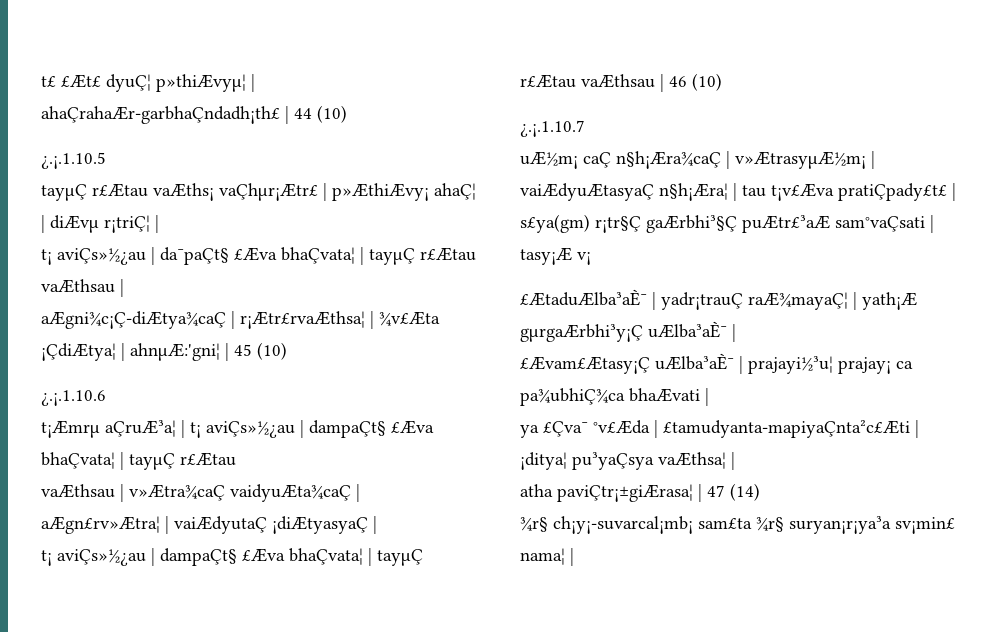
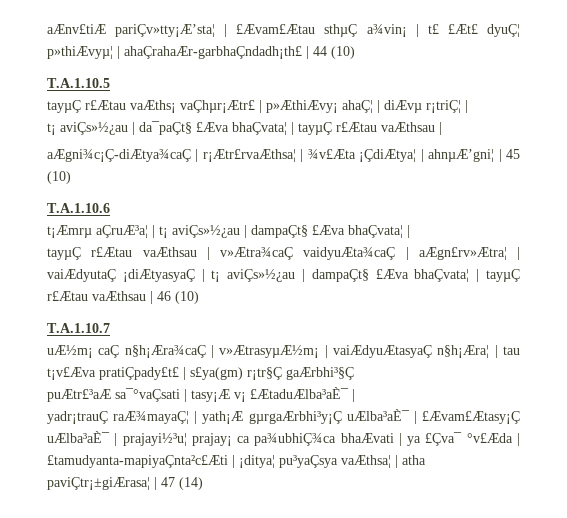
(41, 81) none -> [47,24,419,37] aÆnv£tiÆ pariÇv»tty¡Æ’sta¦ | £Ævam£Ætau sthµÇ a¾vin¡ |
[41,152,106,169] ¿.¡.1.10.5 -> [47,78,110,88] T.A.1.10.5
[130,343,220,361] ahnµÆ:'gni¦ -> [428,149,495,162] ahnµÆ’gni¦
[41,390,106,406] ¿.¡.1.10.6 -> [47,203,110,213] T.A.1.10.6
[129,452,236,470] tayµÇ r£Ætau // -> [47,247,133,260] // tayµÇ r£Ætau
(377, 525) // -> (205, 275) none
[520,120,585,137] ¿.¡.1.10.7 -> [47,323,110,333] T.A.1.10.7
[742,215,925,233] puÆtr£³aÆ sam°vaÇsati -> [47,388,180,402] // puÆtr£³aÆ sa¯°vaÇsati
(591, 258) // -> (246, 397) none
(656, 301) none -> (355, 395) //
(736, 333) // -> (417, 417) none
(709, 397) // -> (402, 439) none
(735, 461) // -> (398, 461) none
[520,516,955,534] [520,548,574,566] // ¾r§ ch¡y¡-suvarcal¡mb¡ sam£ta ¾r§ suryan¡r¡ya³a sv¡min£ nama¦ | -> (203, 483) none

